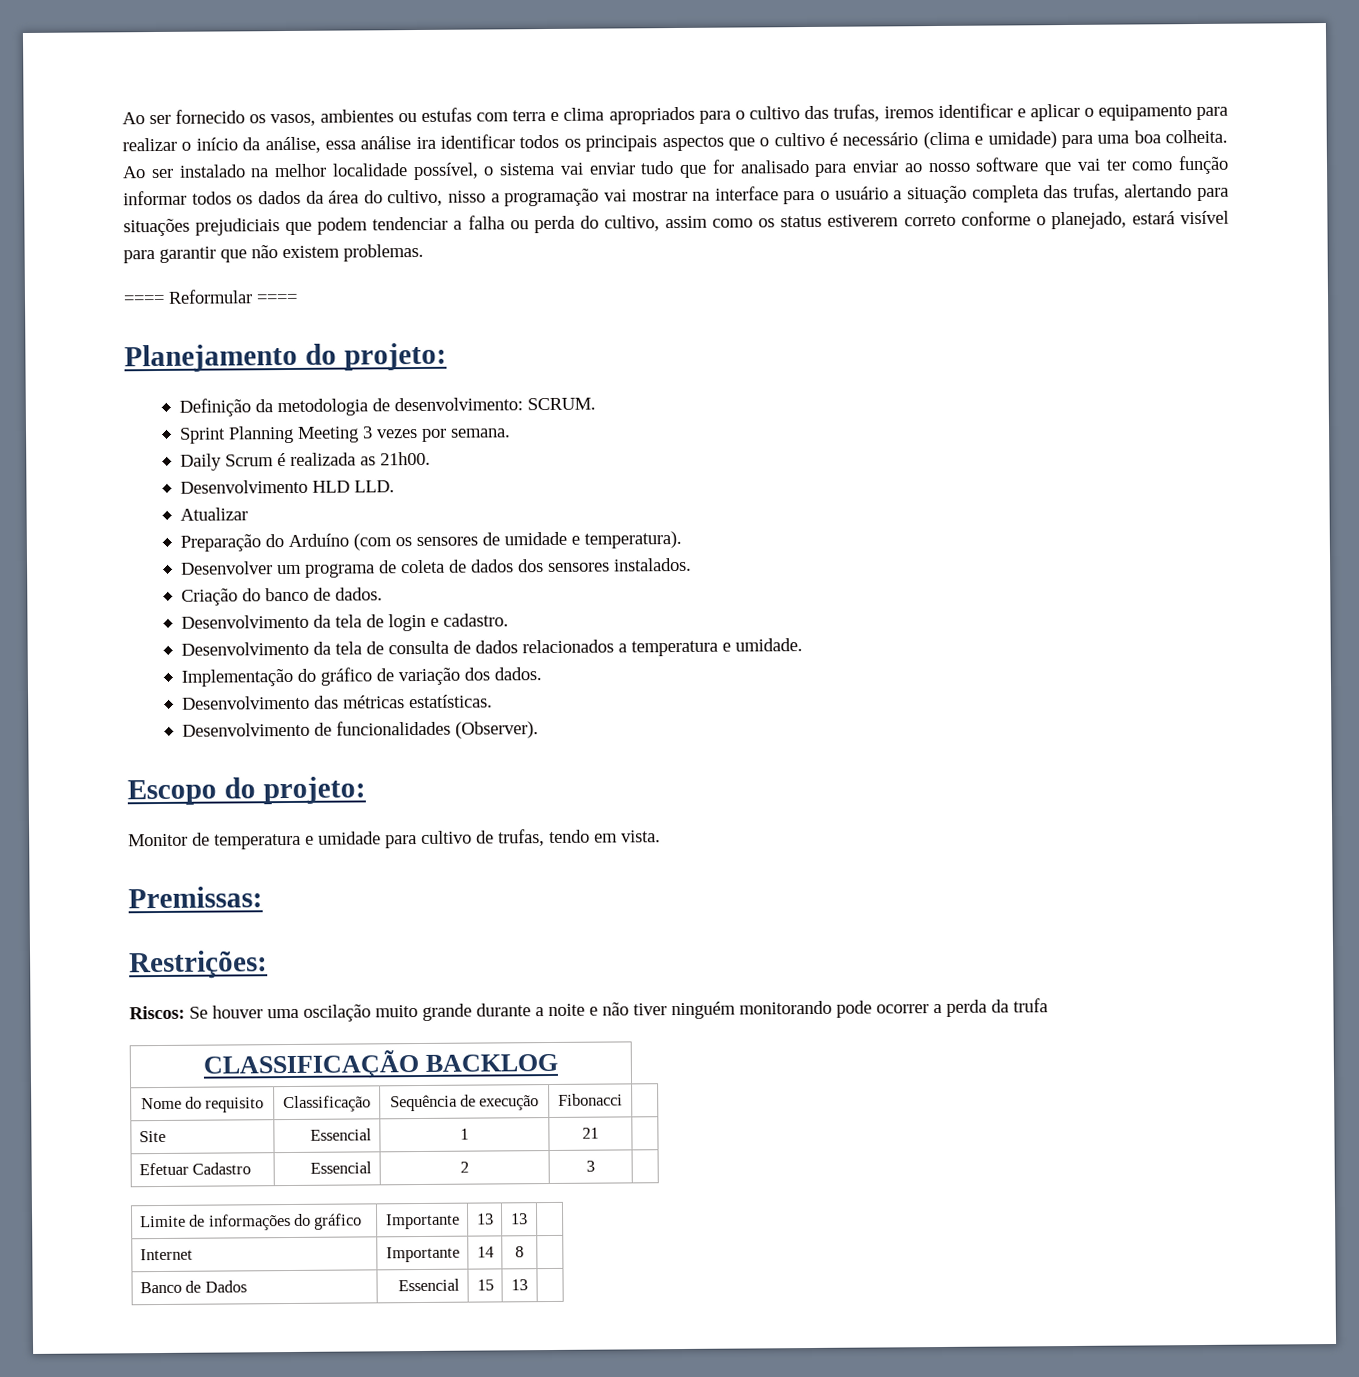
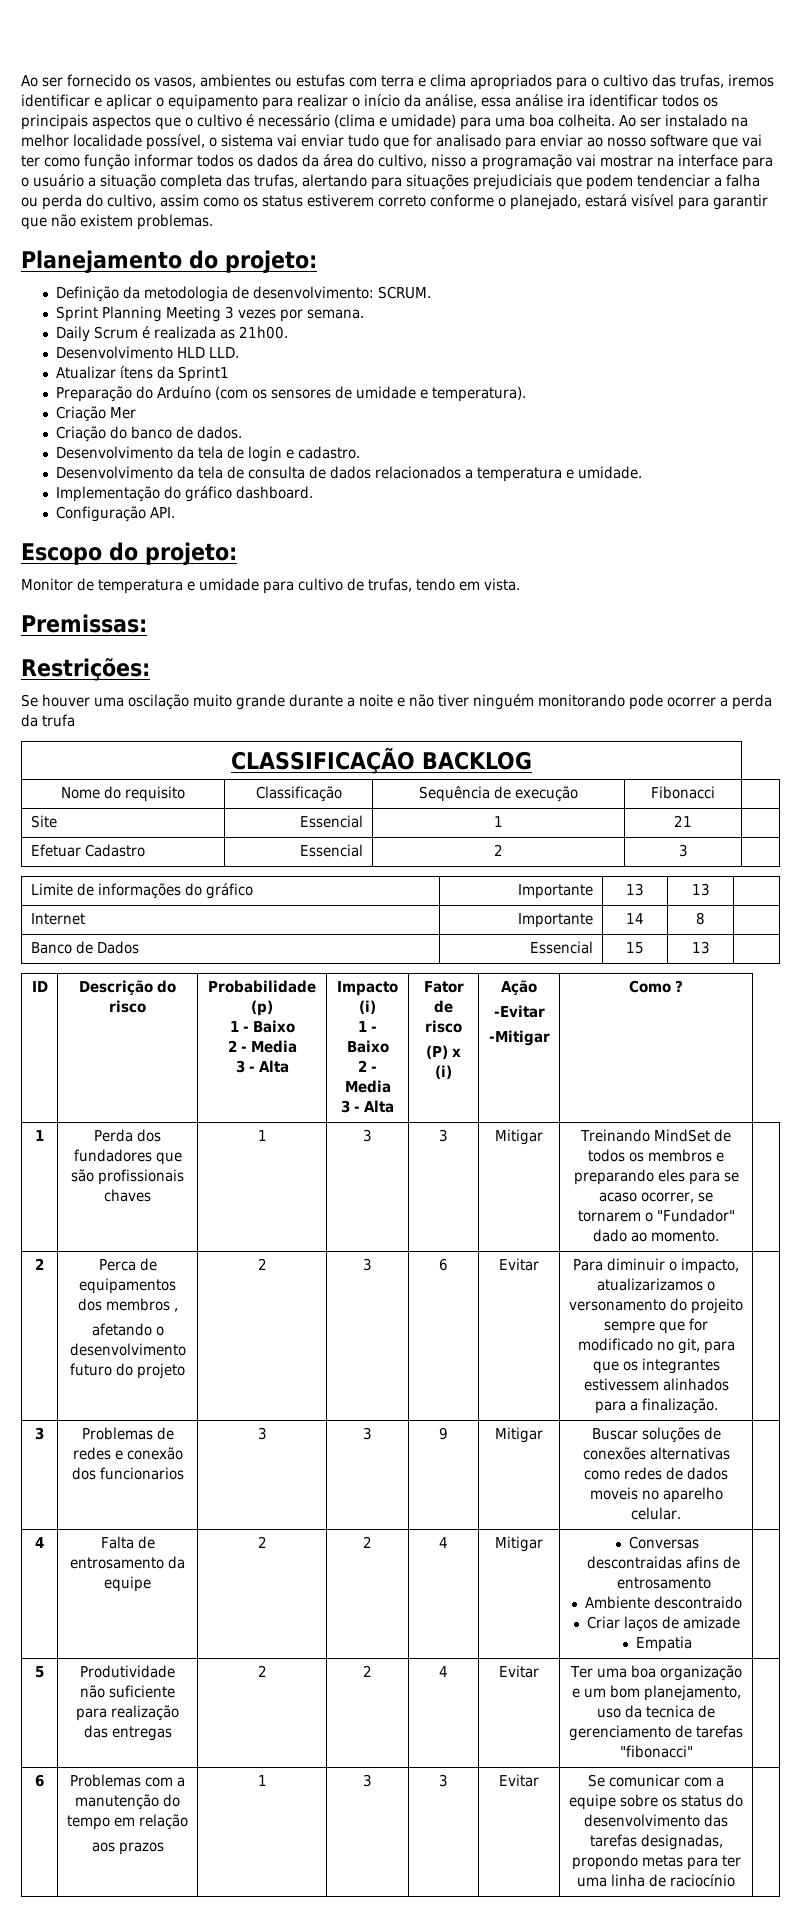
[123,289,298,305] // ==== Reformular ==== -> (213, 222) none
(248, 514) none -> [119,366,229,382] ítens da Sprint1
[180,557,692,578] Desenvolver um programa de coleta de dados dos sensores instalados. -> [55,406,136,421] Criação Mer
[375,667,542,686] [181,694,493,710] [181,720,539,739] de variação dos dados. // Desenvolvimento das métricas estatísticas. // Desenvolvimento de funcionalidades (Observer). -> [235,486,313,499] [55,506,175,522] dashboard. // Configuração API.
[129,1005,185,1020] Riscos: -> (150, 669) none
(528, 1285) none -> [31,981,48,992] [79,980,176,995] [109,1000,146,1013] [208,980,316,993] [251,1000,273,1016] [229,1020,295,1033] [227,1040,297,1053] [235,1060,289,1073] [337,981,398,996] [359,1000,376,1014] [358,1021,377,1032] [346,1040,389,1053] [358,1060,377,1072] [344,1080,391,1093] [341,1100,394,1113] [423,981,464,993] [434,1000,453,1013] [425,1020,462,1033] [426,1045,461,1059] [435,1065,452,1079] [501,980,537,995] [493,1005,545,1018] [488,1030,550,1046] [628,980,683,993] [35,1130,44,1141] [94,1129,161,1142] [73,1149,182,1165] [71,1169,184,1185] [104,1189,151,1202] [257,1130,267,1141] [363,1129,372,1142] [439,1129,448,1142] [495,1129,543,1145] [580,1129,731,1142] [587,1149,724,1162] [573,1169,739,1185] [598,1192,713,1203] [577,1209,735,1222] [592,1229,719,1242] [35,1258,44,1270] [98,1258,157,1271] [79,1278,176,1294] [77,1298,178,1312] [91,1323,164,1336] [69,1343,186,1356] [70,1363,185,1379] [257,1258,267,1270] [363,1258,372,1271] [439,1258,448,1271] [499,1258,539,1271] [572,1258,739,1274] [596,1278,715,1291] [568,1298,743,1314] [603,1318,708,1334] [577,1338,735,1354] [592,1358,720,1374] [583,1378,729,1391] [594,1398,718,1414] [35,1427,44,1440] [81,1427,174,1440] [72,1447,183,1460] [71,1467,184,1480] [257,1427,267,1440] [363,1427,372,1440] [439,1427,448,1440] [495,1427,543,1443] [591,1427,721,1442] [582,1447,730,1460] [583,1467,728,1480] [589,1487,723,1503] [631,1507,682,1520] [35,1537,44,1548] [100,1536,155,1549] [70,1556,185,1569] [104,1576,151,1592] [257,1536,267,1548] [363,1536,372,1548] [439,1537,448,1548] [495,1536,543,1552] [628,1536,699,1549] [587,1556,741,1569] [616,1577,711,1589] [585,1596,743,1609] [587,1616,741,1631] [635,1636,692,1652] [35,1666,44,1678] [80,1665,175,1678] [80,1685,175,1698] [76,1705,179,1721] [83,1725,172,1741] [257,1665,267,1677] [363,1665,372,1677] [439,1666,448,1677] [499,1665,539,1678] [569,1665,742,1681] [571,1685,741,1701] [596,1705,715,1718] [568,1725,743,1741] [619,1745,693,1758] [35,1774,44,1787] [70,1774,185,1787] [75,1794,180,1809] [67,1814,188,1830] [91,1842,164,1855] [257,1775,267,1786] [363,1774,372,1787] [439,1774,448,1787] [499,1774,539,1787] [587,1774,724,1787] [568,1794,743,1810] [583,1814,728,1827] [589,1834,723,1850] [571,1854,741,1870] [576,1874,735,1887] // ID | Descrição do risco | Probabilidade (p) // 1 - Baixo // 2 - Media // 3 - Alta | Impacto (i) // 1 - Baixo // 2 - Media // 3 - Alta | Fator de risco // (P) x (i) | Ação // -Evitar // -Mitigar | Como ? // 1 | Perda dos fundadores que são profissionais chaves | 1 | 3 | 3 | Mitigar | Treinando MindSet de todos os membros e preparando eles para se acaso ocorrer, se tornarem o "Fundador" dado ao momento. | // 2 | Perca de equipamentos dos membros , // afetando o desenvolvimento futuro do projeto | 2 | 3 | 6 | Evitar | Para diminuir o impacto, atualizarizamos o versonamento do projeito sempre que for modificado no git, para que os integrantes estivessem alinhados para a finalização. | // 3 | Problemas de redes e conexão dos funcionarios | 3 | 3 | 9 | Mitigar | Buscar soluções de conexões alternativas como redes de dados moveis no aparelho celular. | // 4 | Falta de entrosamento da equipe | 2 | 2 | 4 | Mitigar | Conversas descontraidas afins de entrosamento // Ambiente descontraido // Criar laços de amizade // Empatia | // 5 | Produtividade não suficiente para realização das entregas | 2 | 2 | 4 | Evitar | Ter uma boa organização e um bom planejamento, uso da tecnica de gerenciamento de tarefas "fibonacci" | // 6 | Problemas com a manutenção do tempo em relação // aos prazos | 1 | 3 | 3 | Evitar | Se comunicar com a equipe sobre os status do desenvolvimento das tarefas designadas, propondo metas para ter uma linha de raciocínio |

